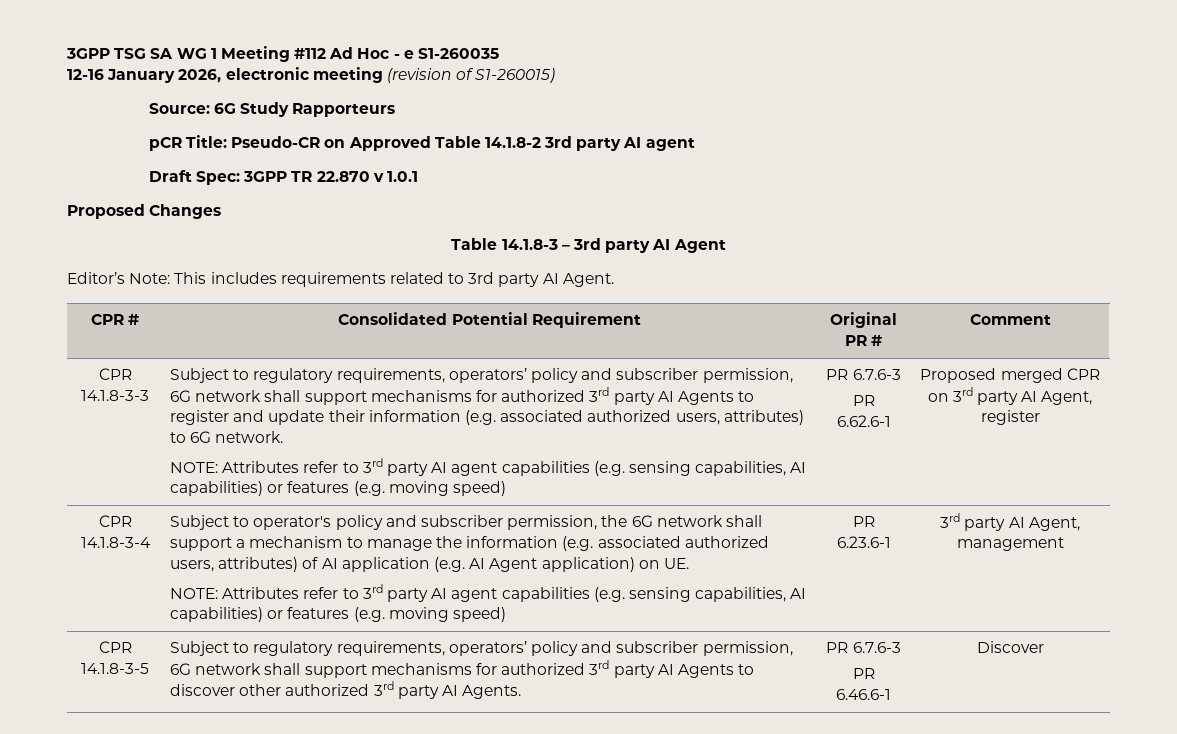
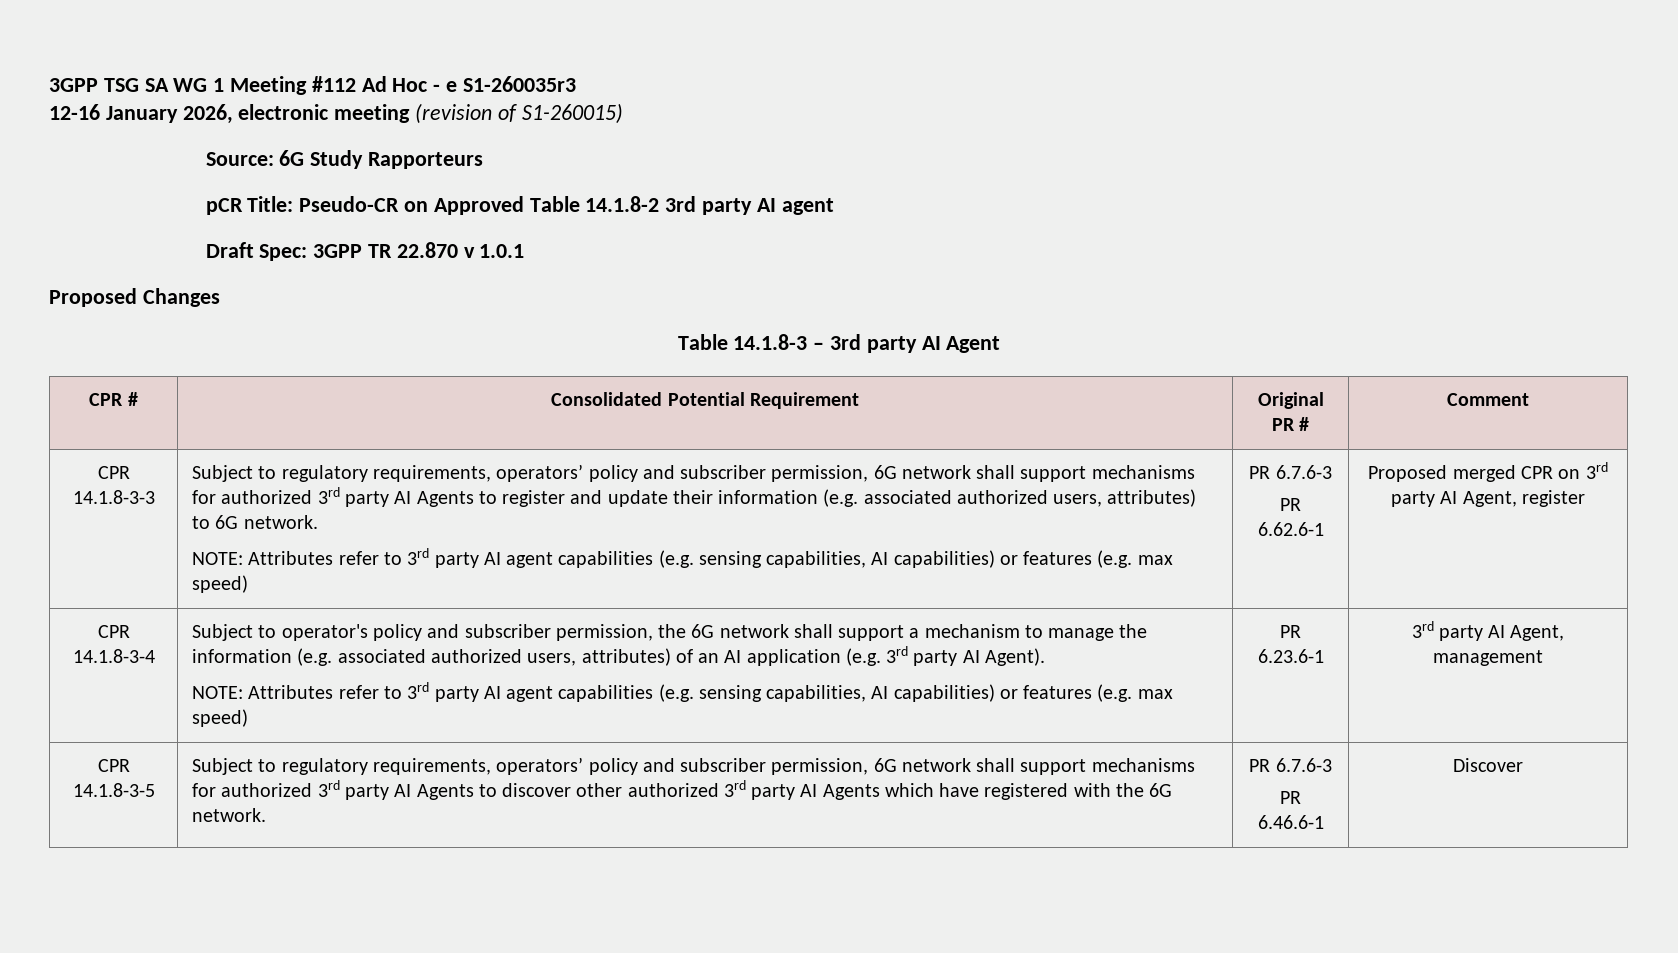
[418,48,500,59] S1-260035 -> [462,76,576,92] S1-260035r3
[67,272,614,287] // Editor’s Note: This includes requirements related to 3rd party AI Agent. -> (1001, 344) none
[388,481,449,496] moving -> [1137,555,1173,565] max
(319, 563) none -> [698,653,720,663] an
[469,557,689,572] AI Agent application) on UE. -> [886,646,1045,666] 3rd party AI Agent).
[388,607,449,622] moving -> [1137,689,1173,699] max
[462,685,522,699] Agents. -> [822,783,1173,800] [192,808,267,822] Agents which have registered with the 6G network.

